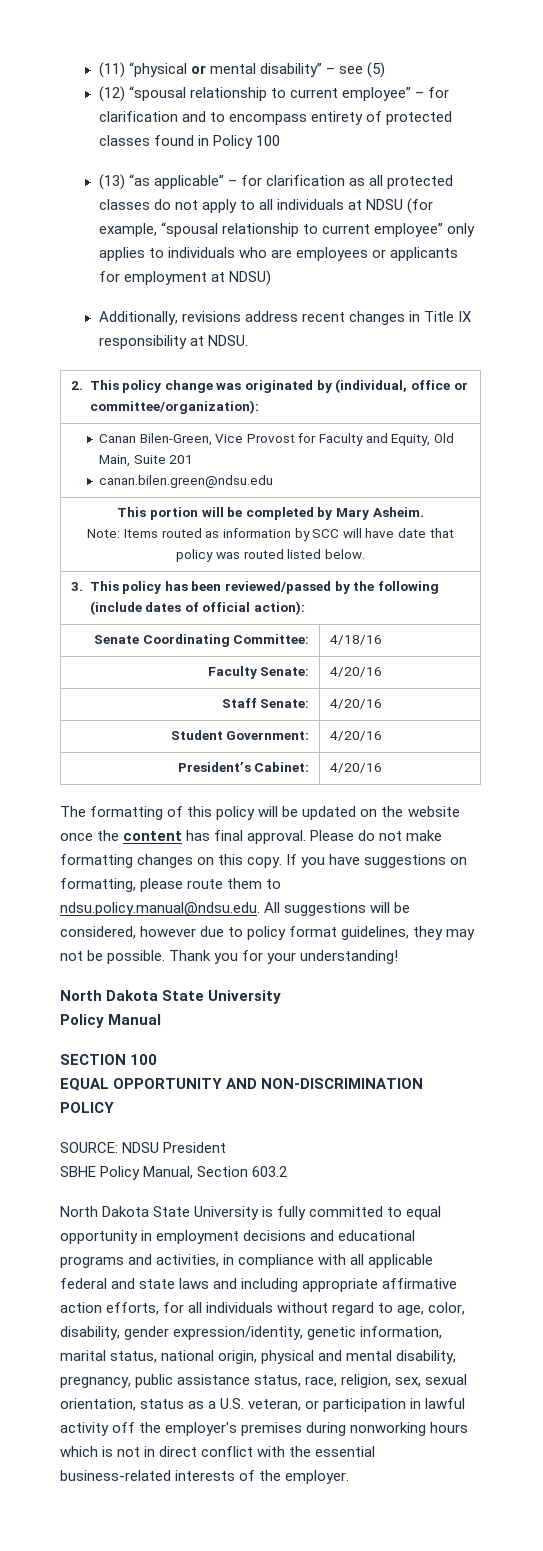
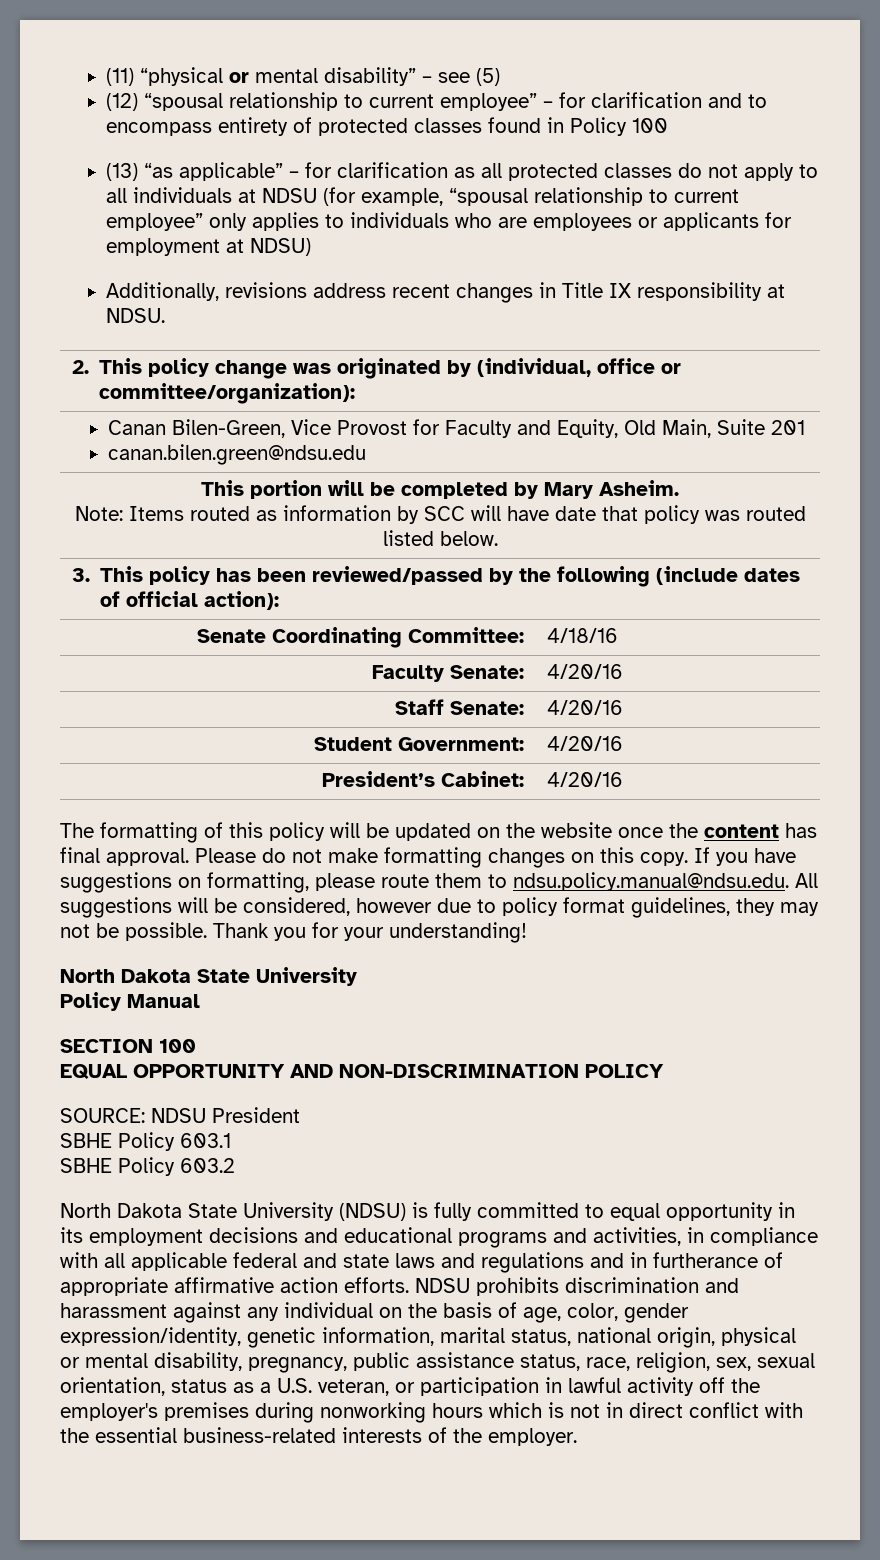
[143,1166,249,1179] Manual, Section -> [180,1133,231,1148] [60,1157,175,1176] 603.1 // SBHE Policy
(260, 1213) none -> [339,1203,406,1221] (NDSU)
(153, 1235) none -> [60,1227,83,1243] its
[241,1278,458,1292] [60,1302,394,1316] including appropriate affirmative action efforts, for all individuals without regard to -> [481,1252,783,1273] [60,1277,739,1296] [60,1302,517,1323] regulations and in furtherance of appropriate affirmative action efforts. NDSU prohibits discrimination and harassment against any individual on the basis of
[60,1326,120,1340] disability, -> (618, 1312) none
[318,1350,343,1361] and -> [60,1357,80,1368] or

